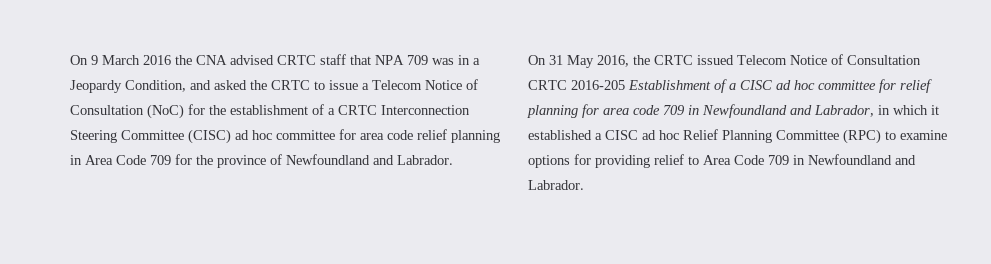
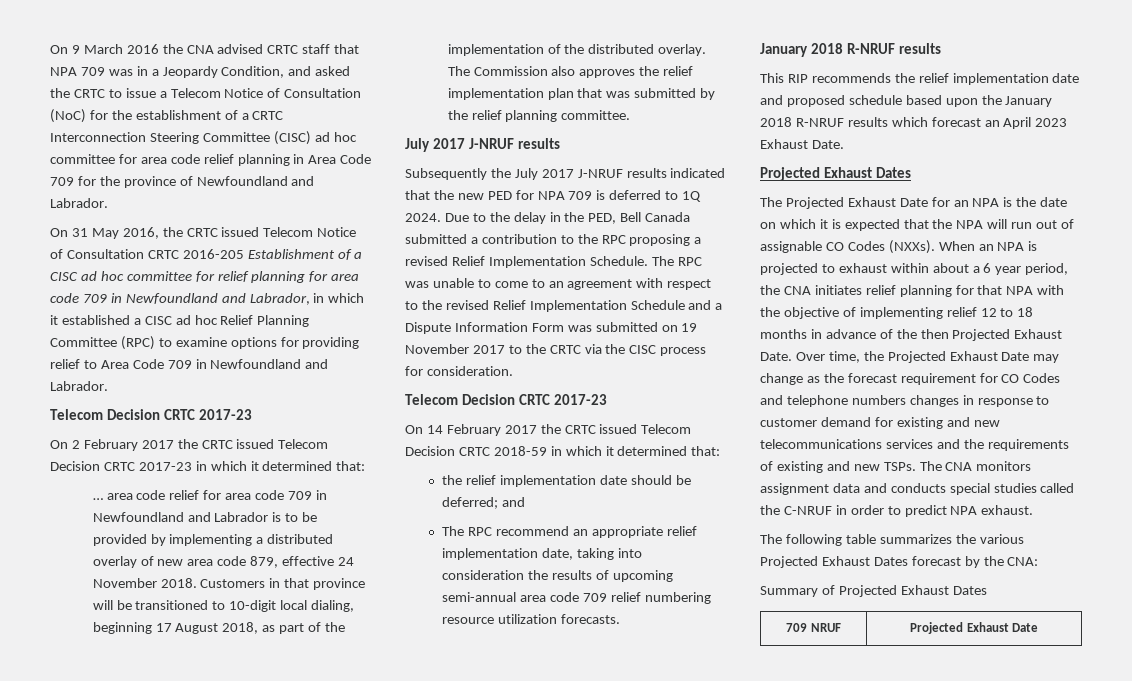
(584, 185) none -> [50,409,252,420] [50,439,329,451] [50,461,366,471] [92,490,327,500] [92,512,318,522] [92,534,334,546] [92,556,355,568] [92,578,366,590] [92,600,355,612] [92,622,346,634] [447,44,707,56] [447,66,694,78] [447,88,716,100] [447,110,631,122] [405,138,560,152] [405,168,726,180] [405,190,702,202] [405,212,691,224] [405,234,702,246] [405,256,702,268] [405,278,712,290] [405,300,723,312] [405,322,698,334] [405,344,707,356] [405,366,513,376] [405,394,607,405] [405,424,692,436] [405,446,721,456] [442,475,691,487] [442,497,526,509] [442,526,697,538] [442,548,643,560] [442,570,673,582] [442,592,711,604] [442,614,621,624] [760,43,941,57] [760,73,1080,85] [760,95,1053,107] [760,117,1068,129] [760,139,844,149] [760,167,911,181] [760,197,1068,209] [760,219,1075,231] [760,240,1038,254] [760,263,1069,275] [760,285,1065,297] [760,307,1034,319] [760,329,1063,341] [760,351,1060,363] [760,373,1061,385] [760,395,1050,407] [760,417,1000,429] [760,439,1069,451] [760,461,1032,473] [760,483,1075,495] [760,505,1034,517] [760,534,1024,546] [760,556,1039,568] [760,585,987,597] [786,623,841,632] [909,622,1039,634] // Telecom Decision CRTC 2017-23 // On 2 February 2017 the CRTC issued Telecom Decision CRTC 2017-23 in which it determined that: // … area code relief for area code 709 in Newfoundland and Labrador is to be provided by implementing a distributed overlay of new area code 879, effective 24 November 2018. Customers in that province will be transitioned to 10-digit local dialing, beginning 17 August 2018, as part of the implementation of the distributed overlay. The Commission also approves the relief implementation plan that was submitted by the relief planning committee. // July 2017 J-NRUF results // Subsequently the July 2017 J-NRUF results indicated that the new PED for NPA 709 is deferred to 1Q 2024. Due to the delay in the PED, Bell Canada submitted a contribution to the RPC proposing a revised Relief Implementation Schedule. The RPC was unable to come to an agreement with respect to the revised Relief Implementation Schedule and a Dispute Information Form was submitted on 19 November 2017 to the CRTC via the CISC process for consideration. // Telecom Decision CRTC 2017-23 // On 14 February 2017 the CRTC issued Telecom Decision CRTC 2018-59 in which it determined that: // the relief implementation date should be deferred; and // The RPC recommend an appropriate relief implementation date, taking into consideration the results of upcoming semi-annual area code 709 relief numbering resource utilization forecasts. // January 2018 R-NRUF results // This RIP recommends the relief implementation date and proposed schedule based upon the January 2018 R-NRUF results which forecast an April 2023 Exhaust Date. // Projected Exhaust Dates // The Projected Exhaust Date for an NPA is the date on which it is expected that the NPA will run out of assignable CO Codes (NXXs). When an NPA is projected to exhaust within about a 6 year period, the CNA initiates relief planning for that NPA with the objective of implementing relief 12 to 18 months in advance of the then Projected Exhaust Date. Over time, the Projected Exhaust Date may change as the forecast requirement for CO Codes and telephone numbers changes in response to customer demand for existing and new telecommunications services and the requirements of existing and new TSPs. The CNA monitors assignment data and conducts special studies called the C-NRUF in order to predict NPA exhaust. // The following table summarizes the various Projected Exhaust Dates forecast by the CNA: // Summary of Projected Exhaust Dates // 709 NRUF | Projected Exhaust Date

